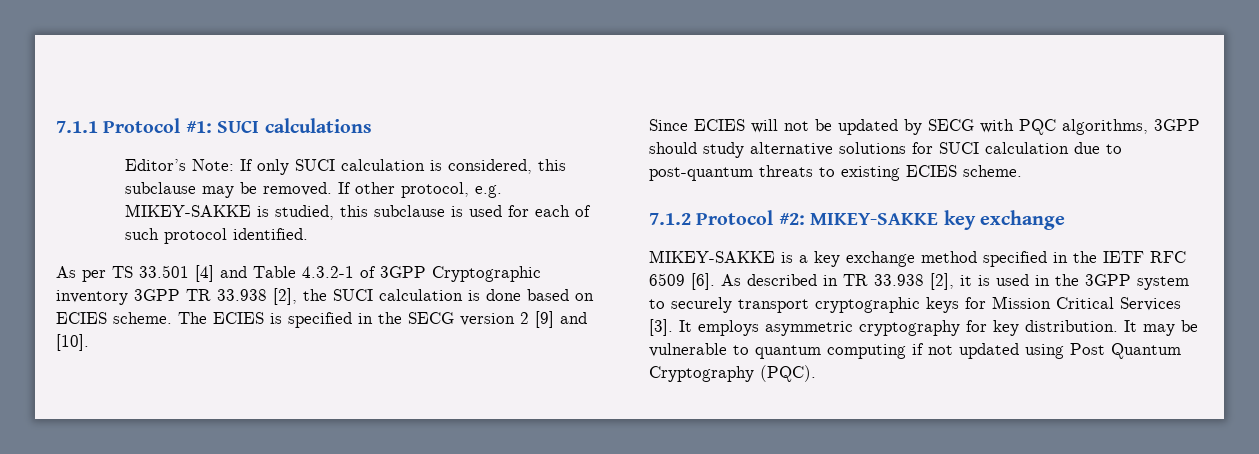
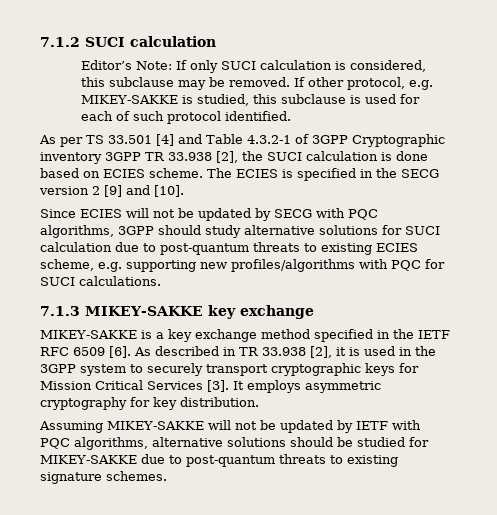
[56,118,372,133] 7.1.1 Protocol #1: SUCI calculations -> [40,36,216,47] 7.1.2 SUCI calculation
[963,165,1022,177] [649,210,805,225] scheme. // 7.1.2 Protocol #2: -> [40,259,445,272] [40,276,161,286] [40,306,80,316] scheme, e.g. supporting new profiles/algorithms with PQC for SUCI calculations. // 7.1.3
[1124,320,1198,336] [649,343,1181,359] [649,365,816,382] It may be vulnerable to quantum computing if not updated using Post Quantum Cryptography (PQC). -> [39,420,421,433] [40,437,429,450] [40,454,398,467] [40,471,167,484] // Assuming MIKEY-SAKKE will not be updated by IETF with PQC algorithms, alternative solutions should be studied for MIKEY-SAKKE due to post-quantum threats to existing signature schemes.

